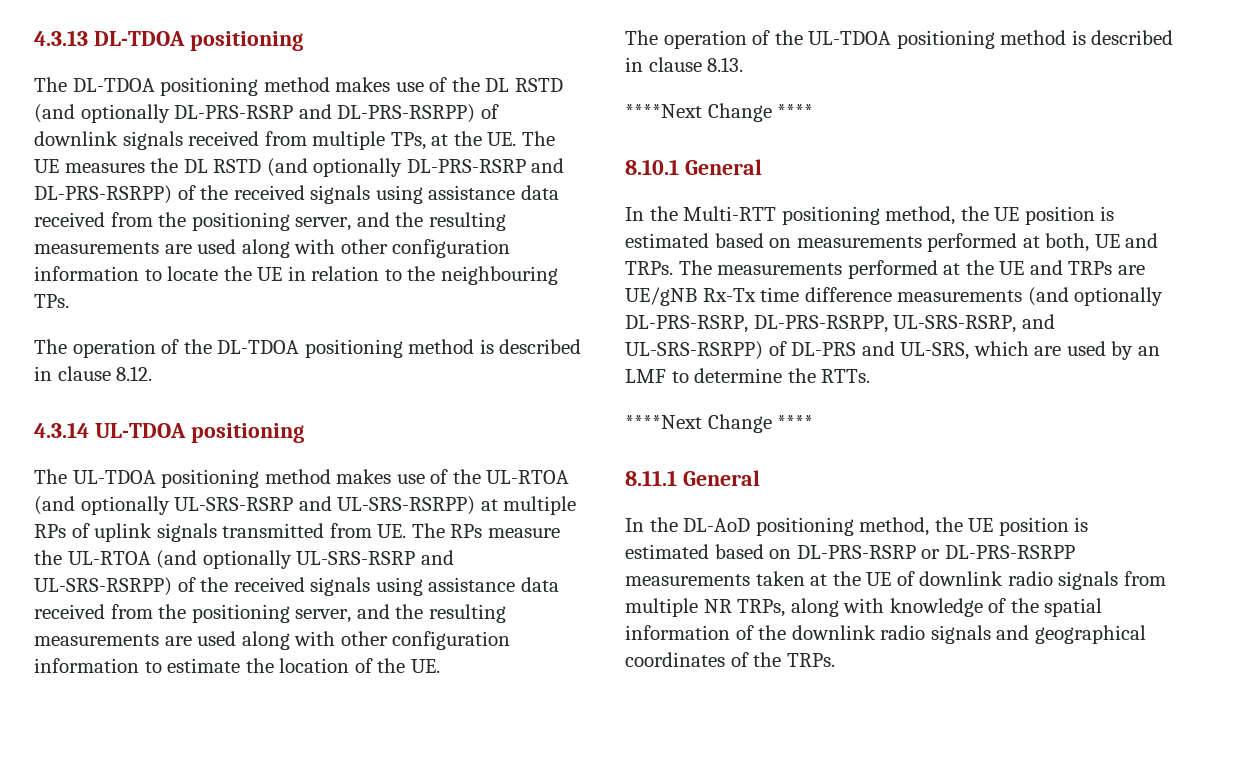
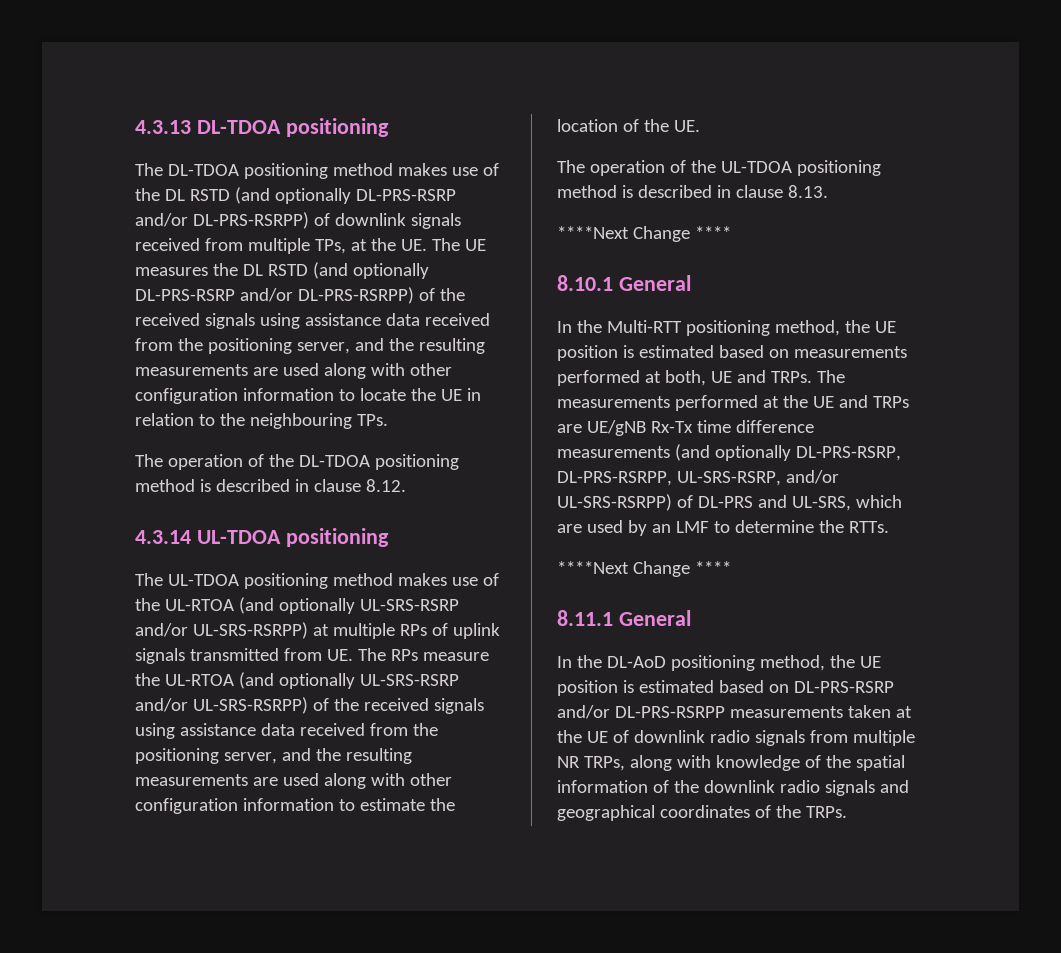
[298,104,332,119] and -> [135,213,188,227] and/or
[531,158,565,173] and -> [239,288,293,302] and/or
[298,496,332,511] and -> [135,623,188,637] and/or
[420,550,454,565] and -> [135,698,188,712] and/or
[1021,314,1055,329] and -> [785,470,839,484] and/or
[921,549,941,559] or -> [557,705,610,719] and/or

